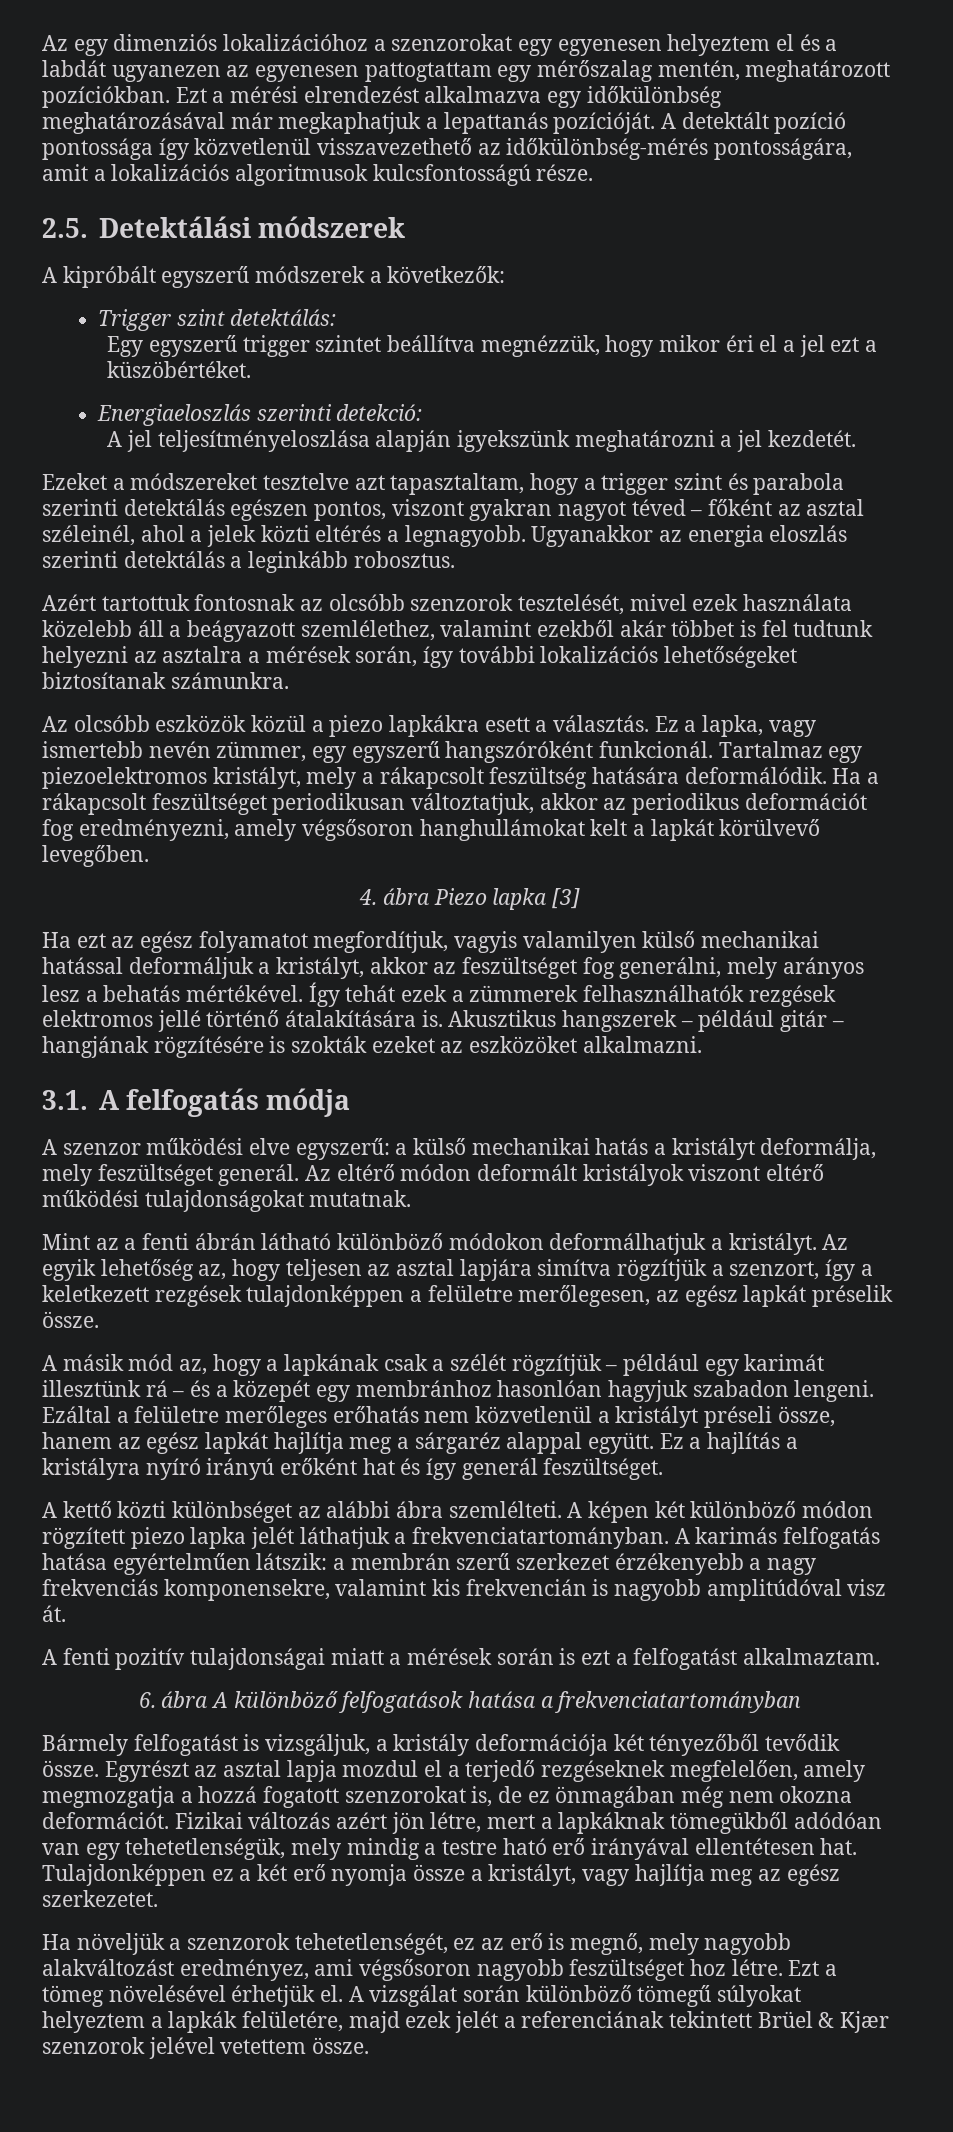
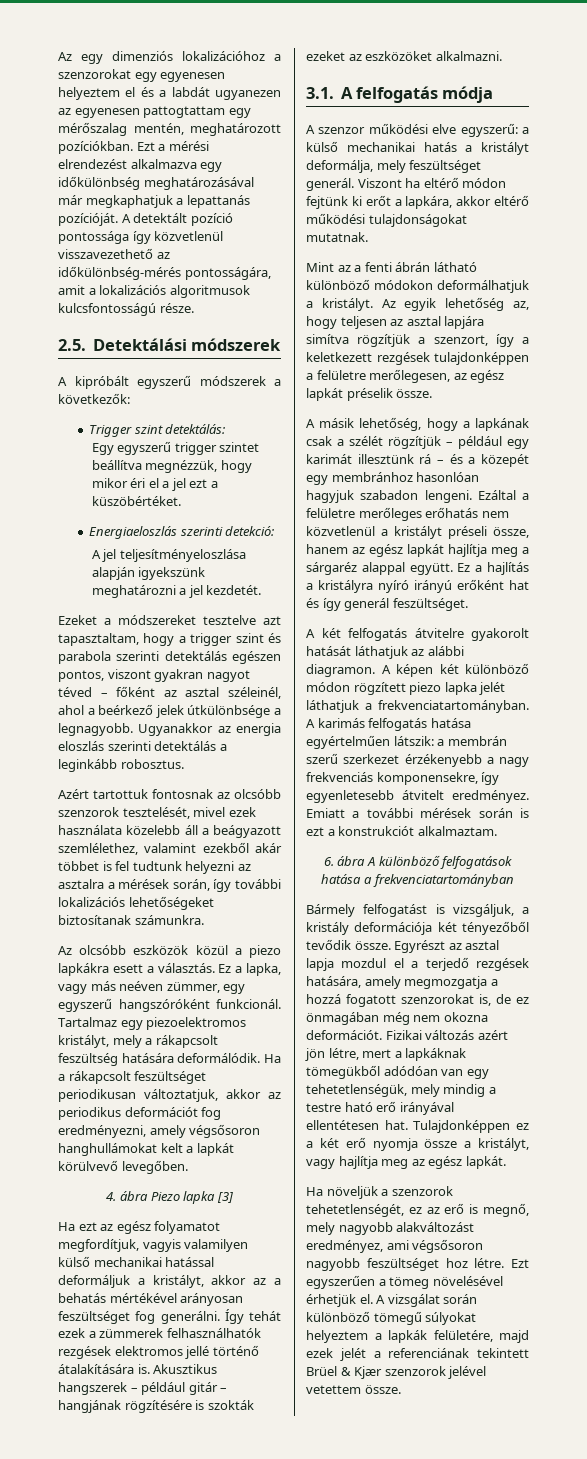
[207,525,382,547] jelek közti eltérés -> [98,704,271,718] beérkező jelek útkülönbsége
[42,741,211,758] ismertebb nevén -> [90,981,164,991] más neéven
[462,957,864,979] [42,985,304,1002] feszültséget fog generálni, mely arányos lesz a behatás mértékével. -> [274,1278,281,1285] [58,1293,244,1306] [58,1311,220,1324] a behatás mértékével arányosan feszültséget fog generálni.
[305,1164,761,1186] Az eltérő módon deformált kristályok viszont -> [357,177,507,188] [306,195,492,209] Viszont ha eltérő módon fejtünk ki erőt a lapkára, akkor
[128,1354,208,1375] mód az, -> [359,417,422,431] lehetőség,
[62,1501,562,1523] kettő közti különbséget az alábbi ábra szemlélteti. -> [321,628,529,641] [306,646,464,659] [306,664,375,677] két felfogatás átvitelre gyakorolt hatását láthatjuk az alábbi diagramon.
[335,1579,887,1601] [42,1605,66,1622] [42,1648,402,1670] valamint kis frekvencián is nagyobb amplitúdóval visz át. // A fenti pozitív tulajdonságai miatt a -> [481,772,500,785] [306,790,529,803] [306,808,413,818] így egyenletesebb átvitelt eredményez. Emiatt a további
[633,1648,738,1670] felfogatást -> [338,826,415,836] konstrukciót
[541,1760,798,1782] rezgéseknek megfelelően, -> [476,958,529,971] [306,976,361,988] rezgések hatására,
[42,1890,158,1907] szerkezetet. -> [465,1156,506,1169] lapkát.
(820, 1968) none -> [306,1275,375,1289] egyszerűen

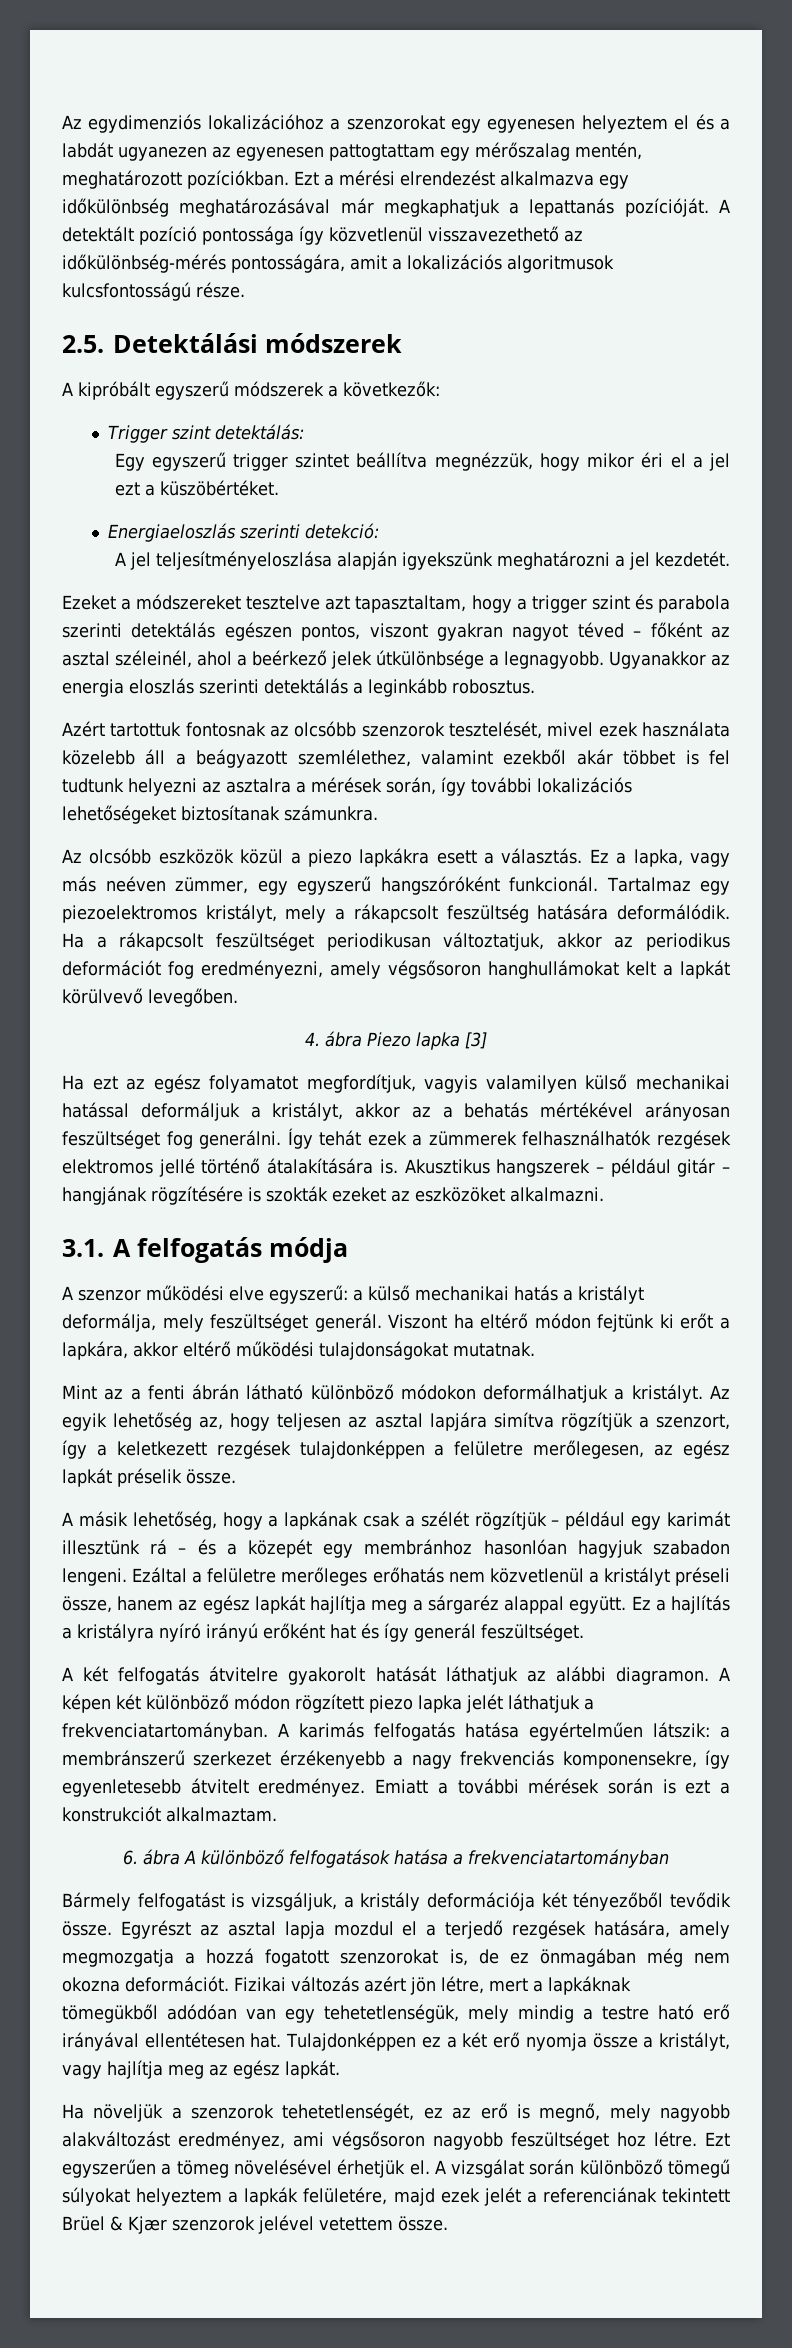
[58,51,173,64] Az egy dimenziós -> [62,114,202,133] Az egydimenziós
[447,736,507,746] [306,753,338,764] membrán szerű -> [62,1750,185,1766] membránszerű

